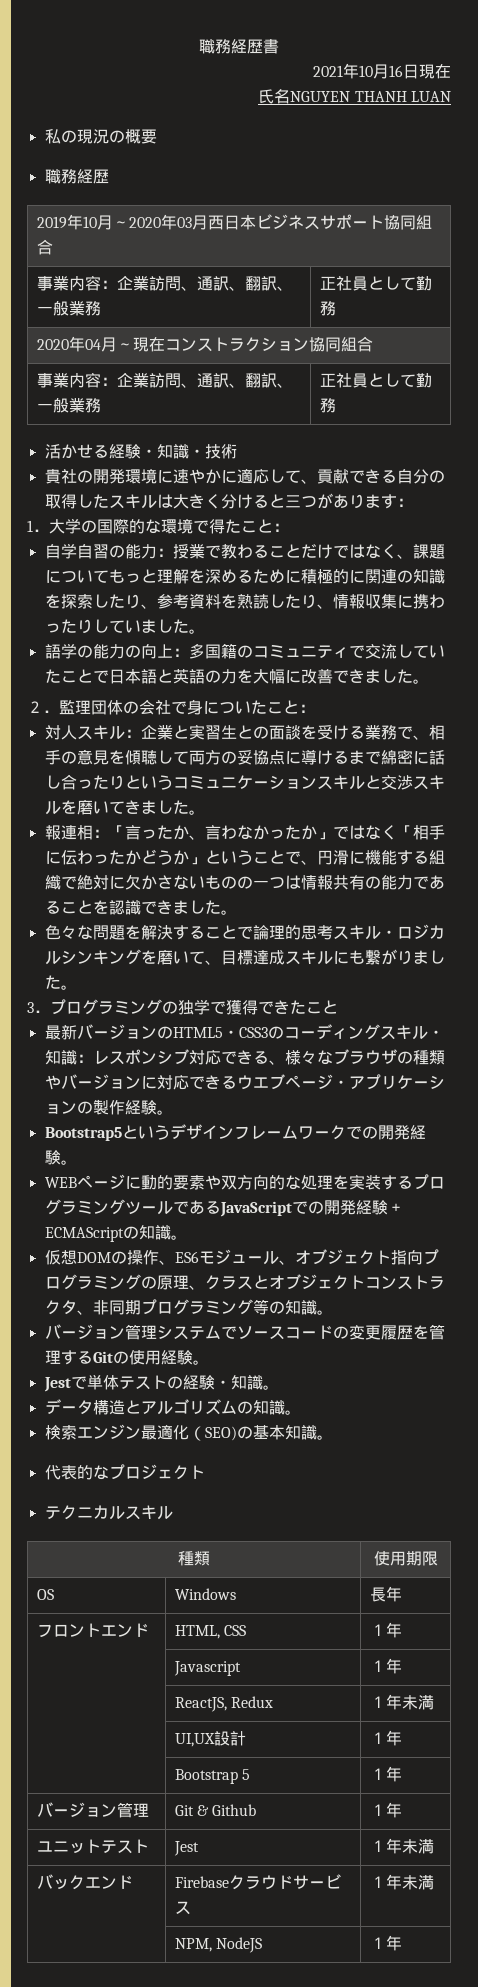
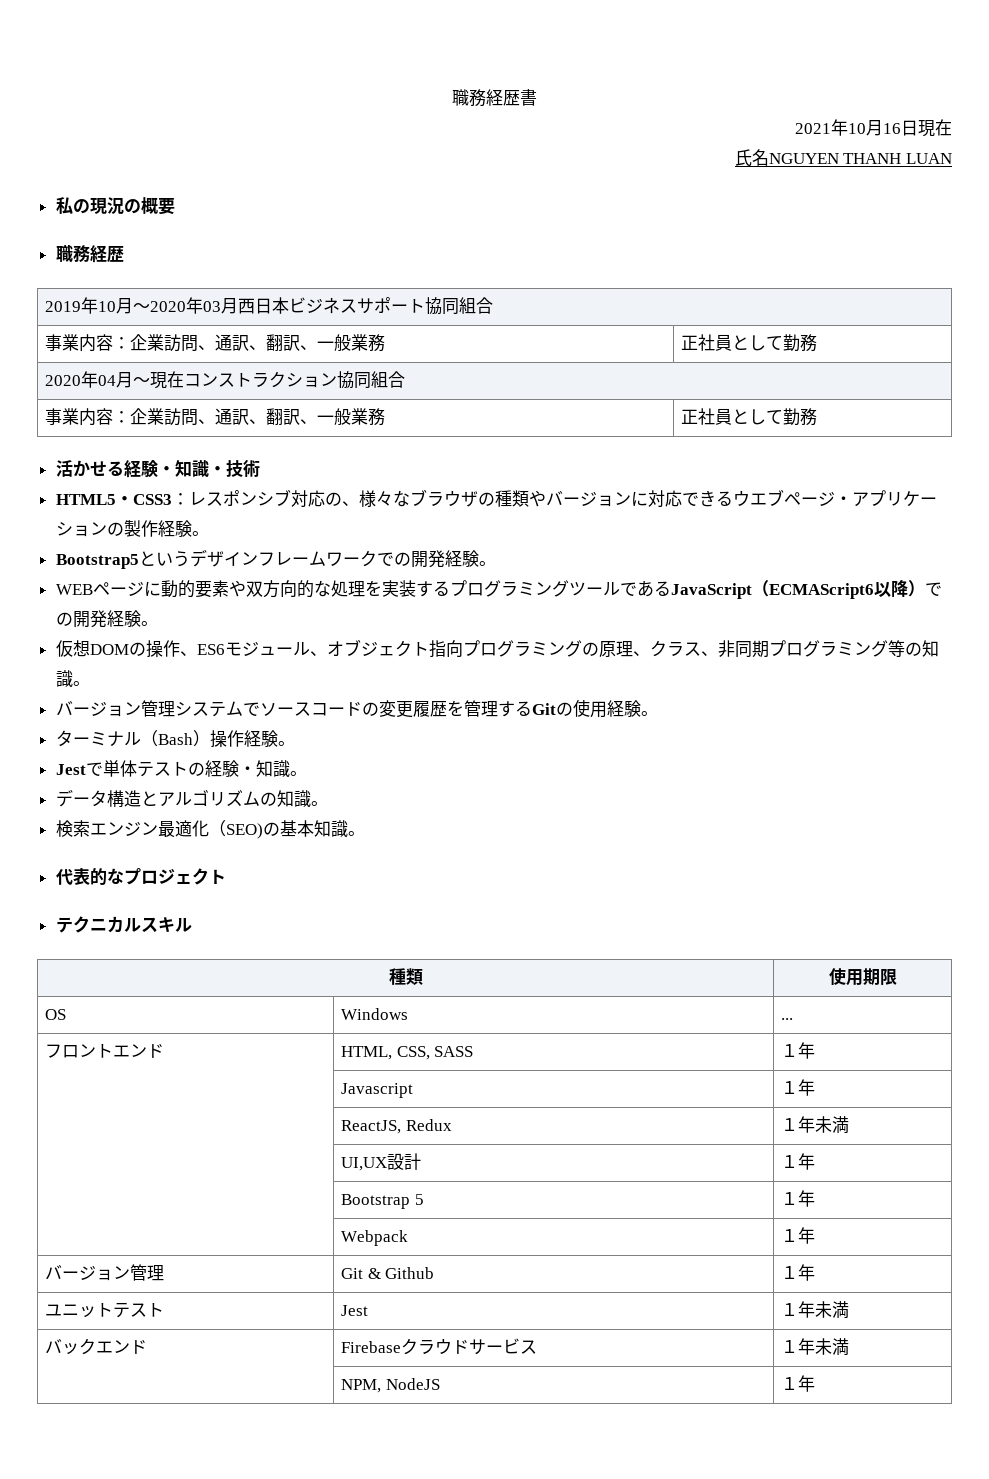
[44,468,445,484] [44,493,413,509] [27,518,289,534] [44,543,445,559] [44,569,445,584] [44,593,445,609] [44,619,205,634] [44,643,445,659] [44,669,429,684] [27,699,315,715] [44,724,445,740] [44,749,445,765] [44,774,445,790] [44,799,205,815] [44,825,445,840] [44,849,445,865] [44,875,445,890] [44,900,237,915] [44,924,445,940] [44,949,445,965] [44,975,77,990] [27,999,338,1015] [44,1024,444,1040] [44,1050,77,1065] 貴社の開発環境に速やかに適応して、貢献できる自分の取得したスキルは大きく分けると三つがあります： // 1．大学の国際的な環境で得たこと： // 自学自習の能力：授業で教わることだけではなく、課題についてもっと理解を深めるために積極的に関連の知識を探索したり、参考資料を熟読したり、情報収集に携わったりしていました。 // 語学の能力の向上：多国籍のコミュニティで交流していたことで日本語と英語の力を大幅に改善できました。 // ２．監理団体の会社で身についたこと： // 対人スキル：企業と実習生との面談を受ける業務で、相手の意見を傾聴して両方の妥協点に導けるまで綿密に話し合ったりというコミュニケーションスキルと交渉スキルを磨いてきました。 // 報連相：「言ったか、言わなかったか」ではなく「相手に伝わったかどうか」ということで、円滑に機能する組織で絶対に欠かさないものの一つは情報共有の能力であることを認識できました。 // 色々な問題を解決することで論理的思考スキル・ロジカルシンキングを磨いて、目標達成スキルにも繋がりました。 // 3．プログラミングの独学で獲得できたこと // 最新バージョンのHTML5・CSS3のコーディングスキル・知識 -> [55,494,172,505] HTML5・CSS3
[220,1050,269,1064] できる -> [324,492,342,506] の
[291,1200,404,1215] [44,1225,171,1242] での開発経験＋ECMAScriptの知識 -> [751,580,942,599] [55,610,141,628] （ECMAScript6以降）での開発経験
[252,1274,445,1290] [44,1300,77,1315] とオブジェクトコンストラクタ -> (701, 649) none
(209, 1362) none -> [55,730,295,748] // ターミナル（Bash）操作経験。
[369,1586,402,1602] 長年 -> [780,1018,793,1020] ...
[223,1625,246,1636] CSS -> [396,1046,474,1060] CSS, SASS
(402, 1774) none -> [340,1230,408,1246] [780,1227,815,1244] // | Webpack | １年

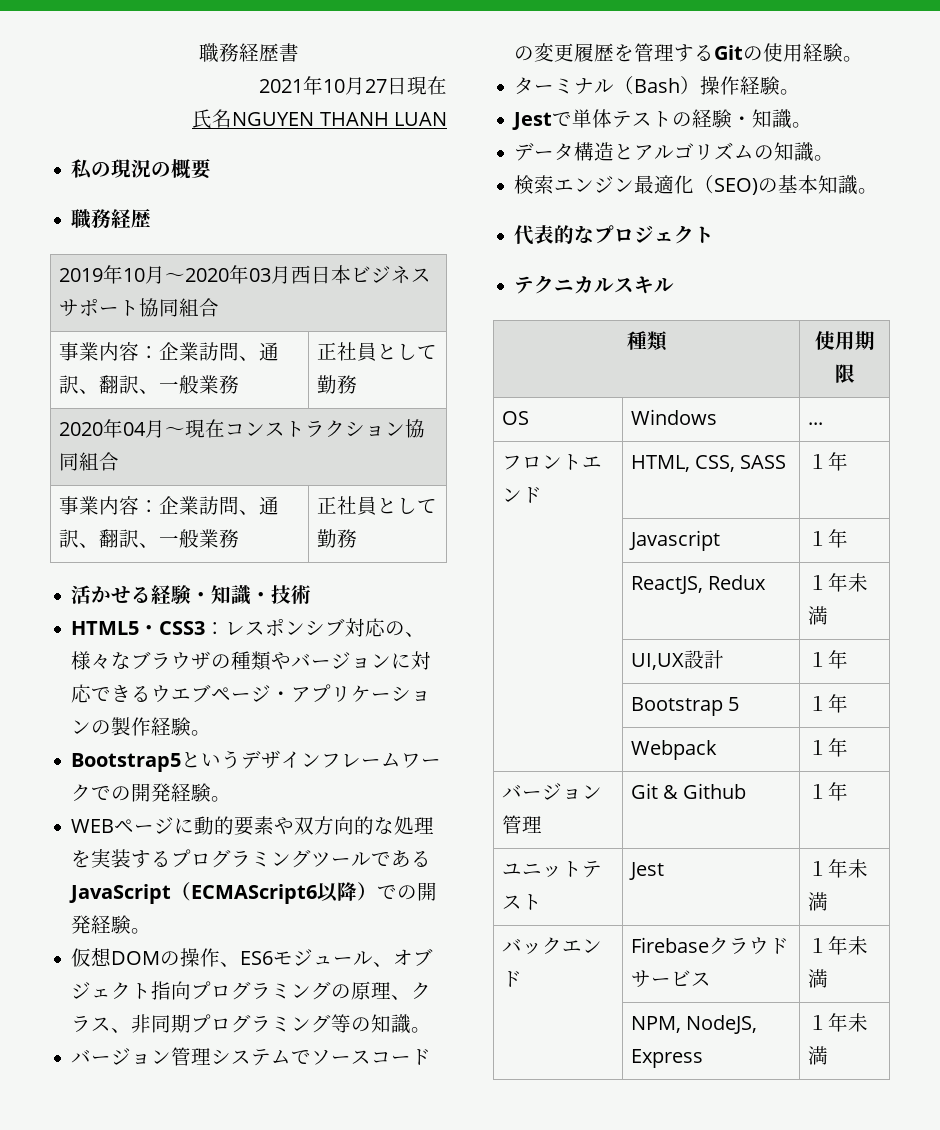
[883,123,901,134] 16 -> [365,79,387,93] 27
[385,1378,440,1390] [780,1375,815,1392] NodeJS | １年 -> [686,1015,758,1034] [630,1049,703,1068] [807,1013,868,1032] [807,1046,828,1065] NodeJS, Express | １年未満

